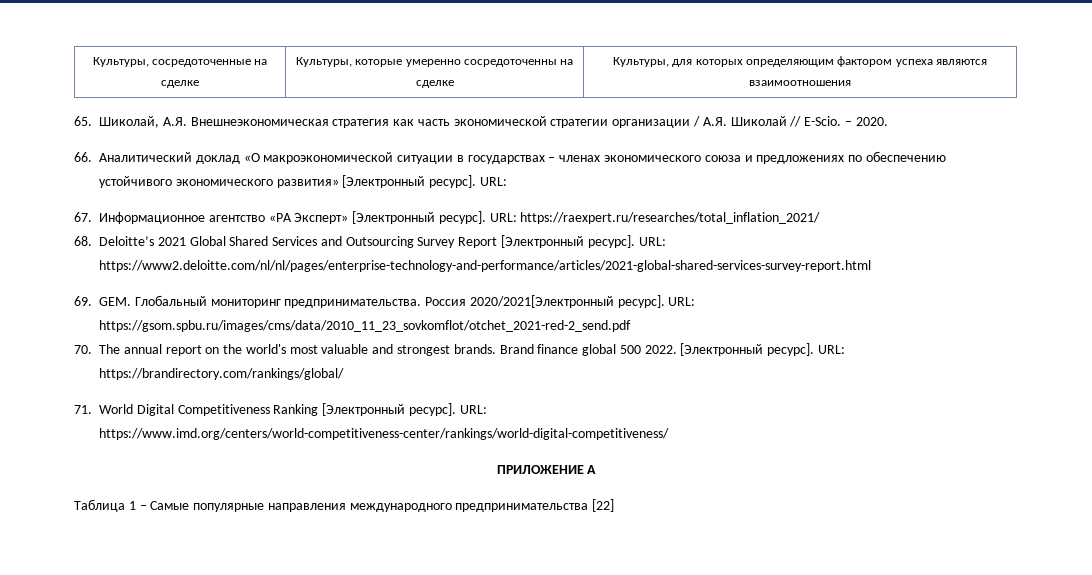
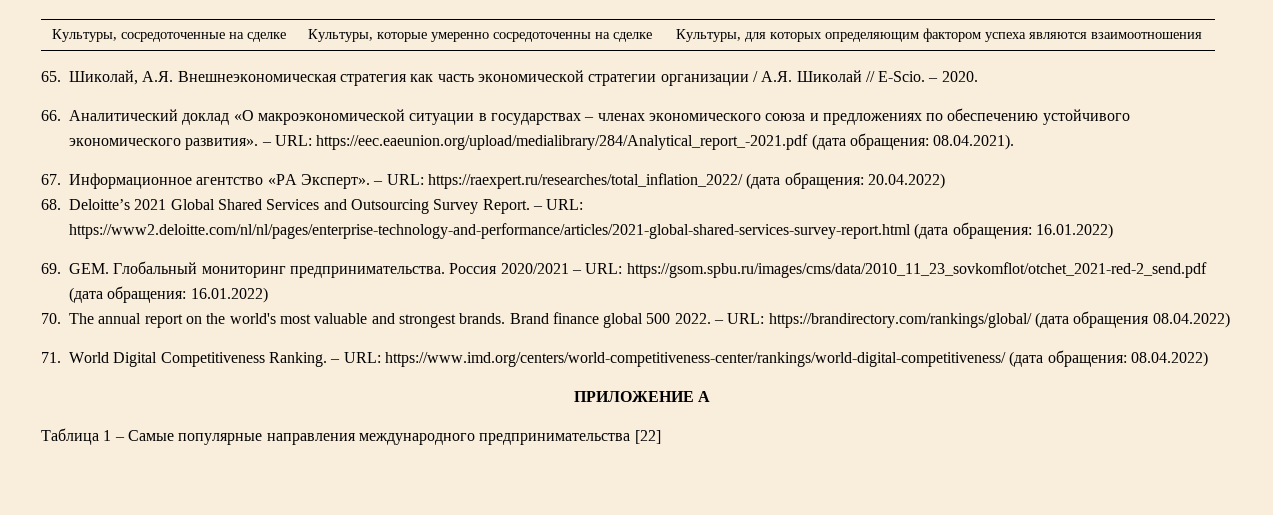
[276,175,507,188] [74,211,821,224] развития» [Электронный ресурс]. URL: // 67. Информационное агентство «РА Эксперт» [Электронный ресурс]. URL: https://raexpert.ru/researches/total_inflation_2021/ -> [185,133,1015,150] [41,172,945,189] развития». – URL: https://eec.eaeunion.org/upload/medialibrary/284/Analytical_report_-2021.pdf (дата обращения: 08.04.2021). // 67. Информационное агентство «РА Эксперт». – URL: https://raexpert.ru/researches/total_inflation_2022/ (дата обращения: 20.04.2022)
[458,235,635,248] Report [Электронный ресурс]. -> [482,199,543,214] Report. –
(871, 266) none -> [914,222,1113,239] (дата обращения: 16.01.2022)
[469,295,665,308] 2020/2021[Электронный ресурс]. -> [500,263,582,274] 2020/2021 –
(631, 326) none -> [69,286,268,303] (дата обращения: 16.01.2022)
[680,343,815,356] [Электронный ресурс]. -> [714,320,725,324] –
(344, 374) none -> [1035,311,1230,328] (дата обращения 08.04.2022)
[273,403,456,416] Ranking [Электронный ресурс]. -> [268,352,341,367] Ranking. –
(669, 434) none -> [1009,350,1208,367] (дата обращения: 08.04.2022)

